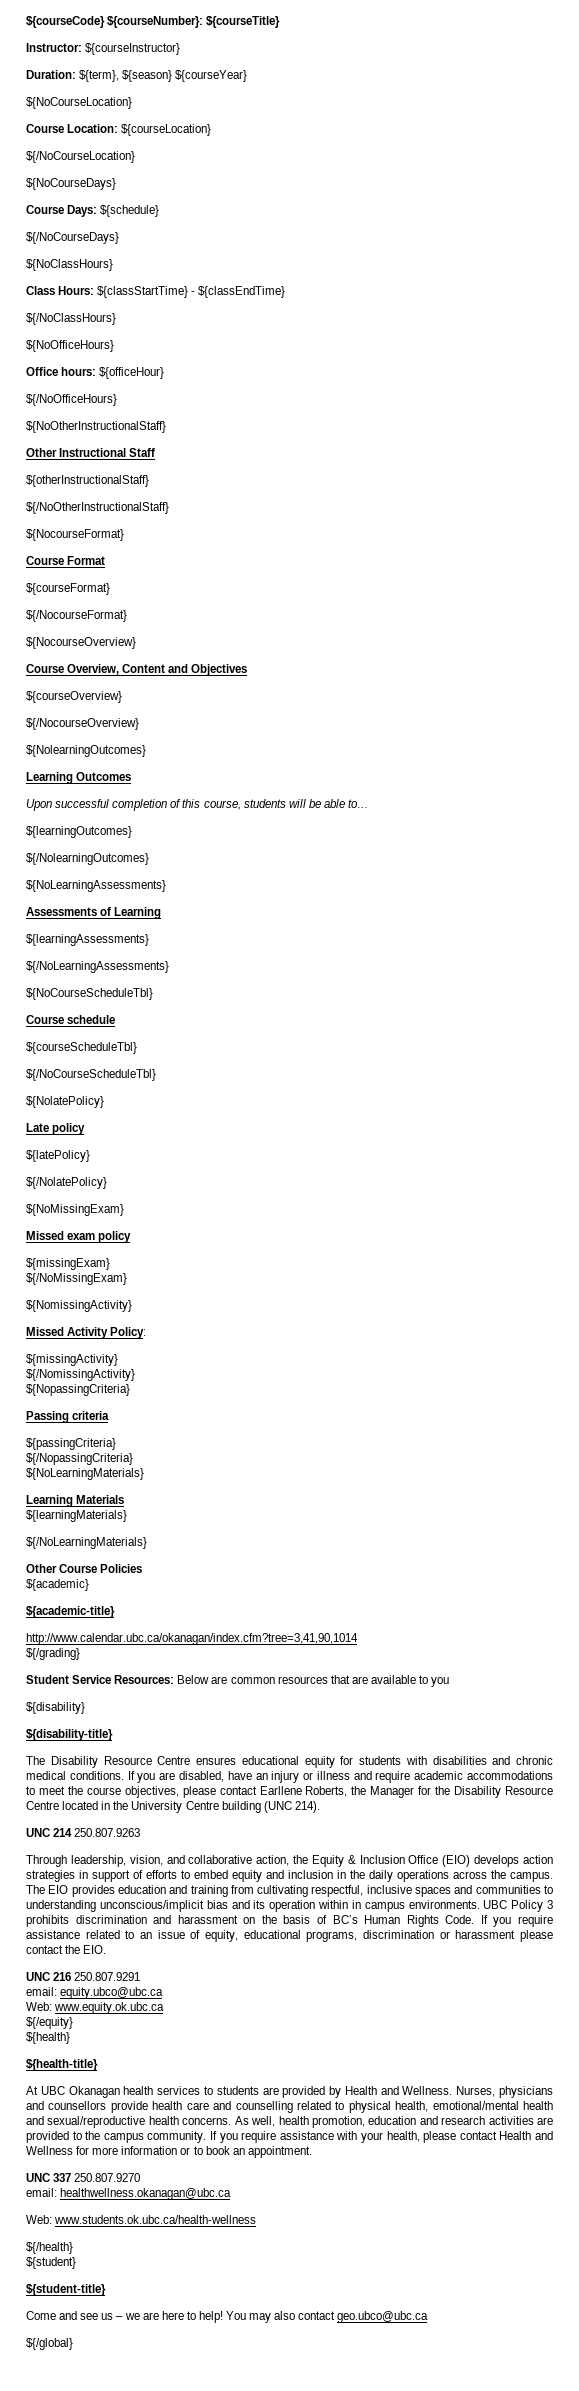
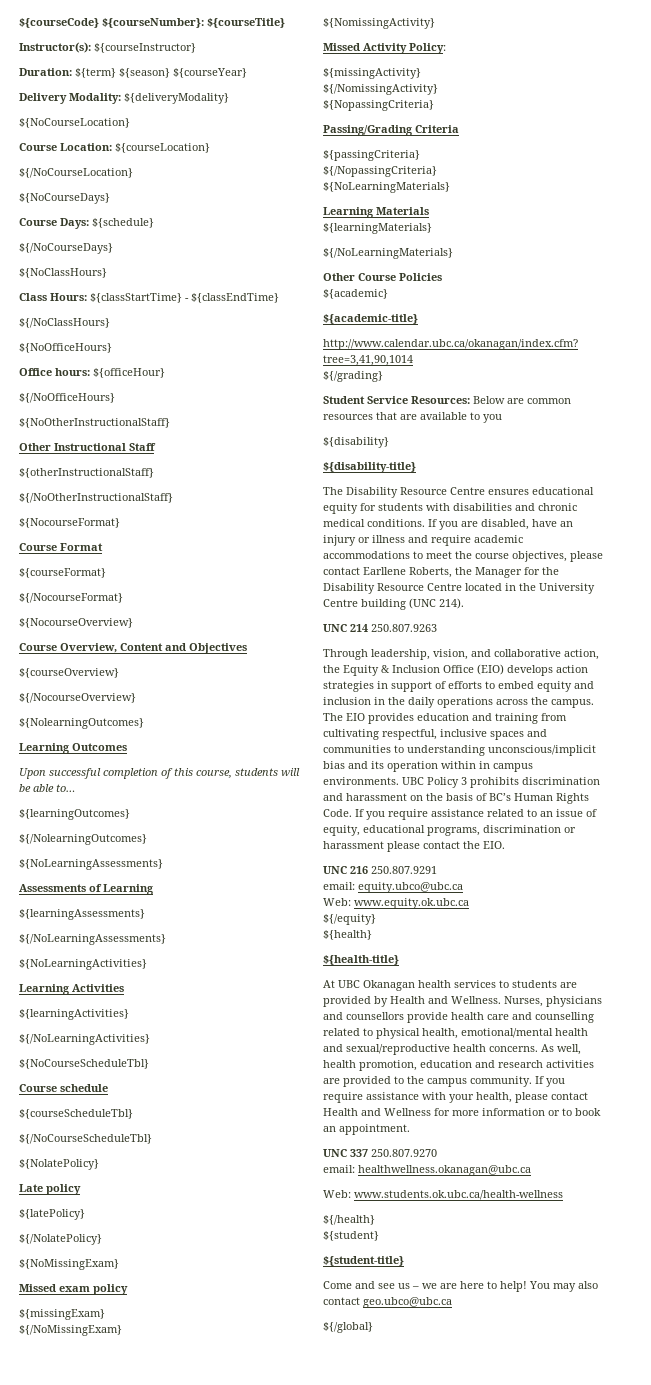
[26,43,82,52] Instructor: -> [19,42,91,53] Instructor(s):
[79,70,120,82] ${term}, -> [75,68,116,78] ${term}
(248, 76) none -> [19,93,229,104] // Delivery Modality: ${deliveryModality}
(169, 967) none -> [19,959,147,970] [19,984,124,995] [19,1009,129,1020] [19,1034,150,1045] // ${NoLearningActivities} // Learning Activities // ${learningActivities} // ${/NoLearningActivities}
[26,1411,110,1423] Passing criteria -> [323,125,459,136] Passing/Grading Criteria

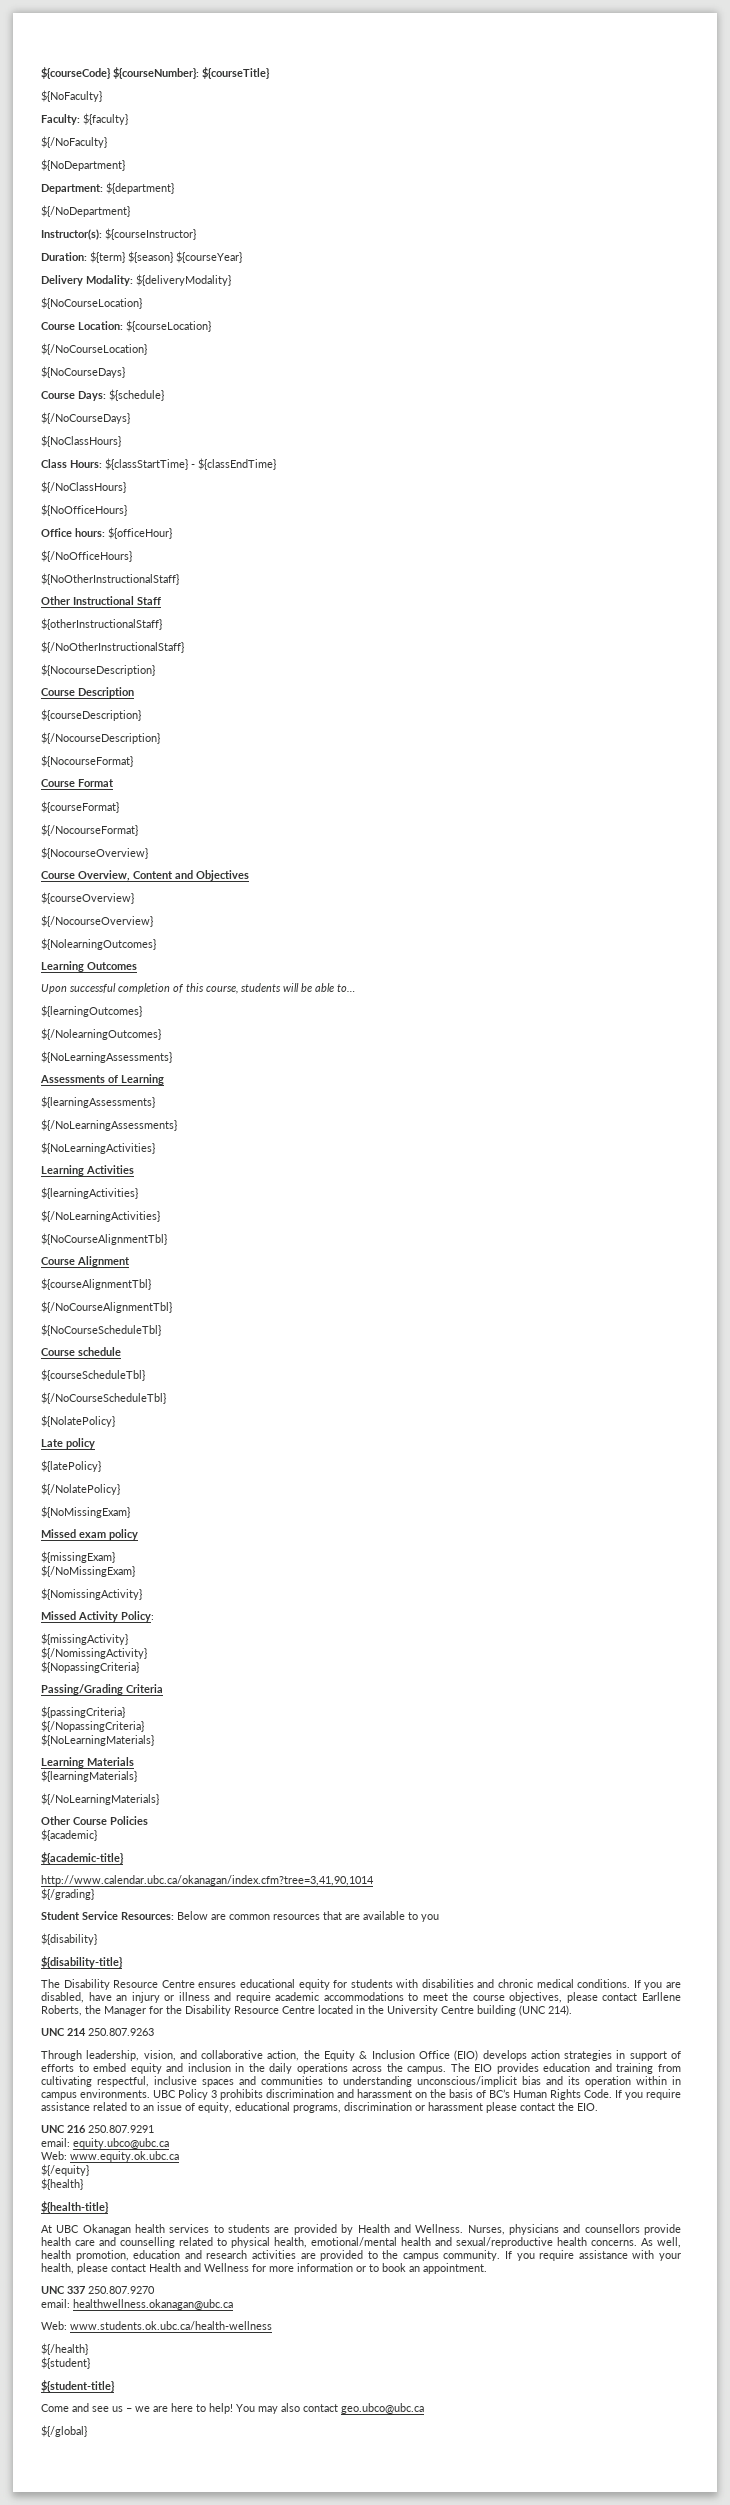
(285, 23) none -> [41,90,102,102] [41,113,128,125] [41,136,107,148] [41,159,125,171] [41,182,174,194] [41,205,130,217] // ${NoFaculty} // Faculty: ${faculty} // ${/NoFaculty} // ${NoDepartment} // Department: ${department} // ${/NoDepartment}
(173, 498) none -> [41,664,155,676] [41,687,134,698] [41,709,141,721] [41,732,160,744] // ${NocourseDescription} // Course Description // ${courseDescription} // ${/NocourseDescription}
(150, 1039) none -> [41,1233,167,1245] [41,1256,130,1267] [41,1278,151,1290] [41,1301,172,1313] // ${NoCourseAlignmentTbl} // Course Alignment // ${courseAlignmentTbl} // ${/NoCourseAlignmentTbl}

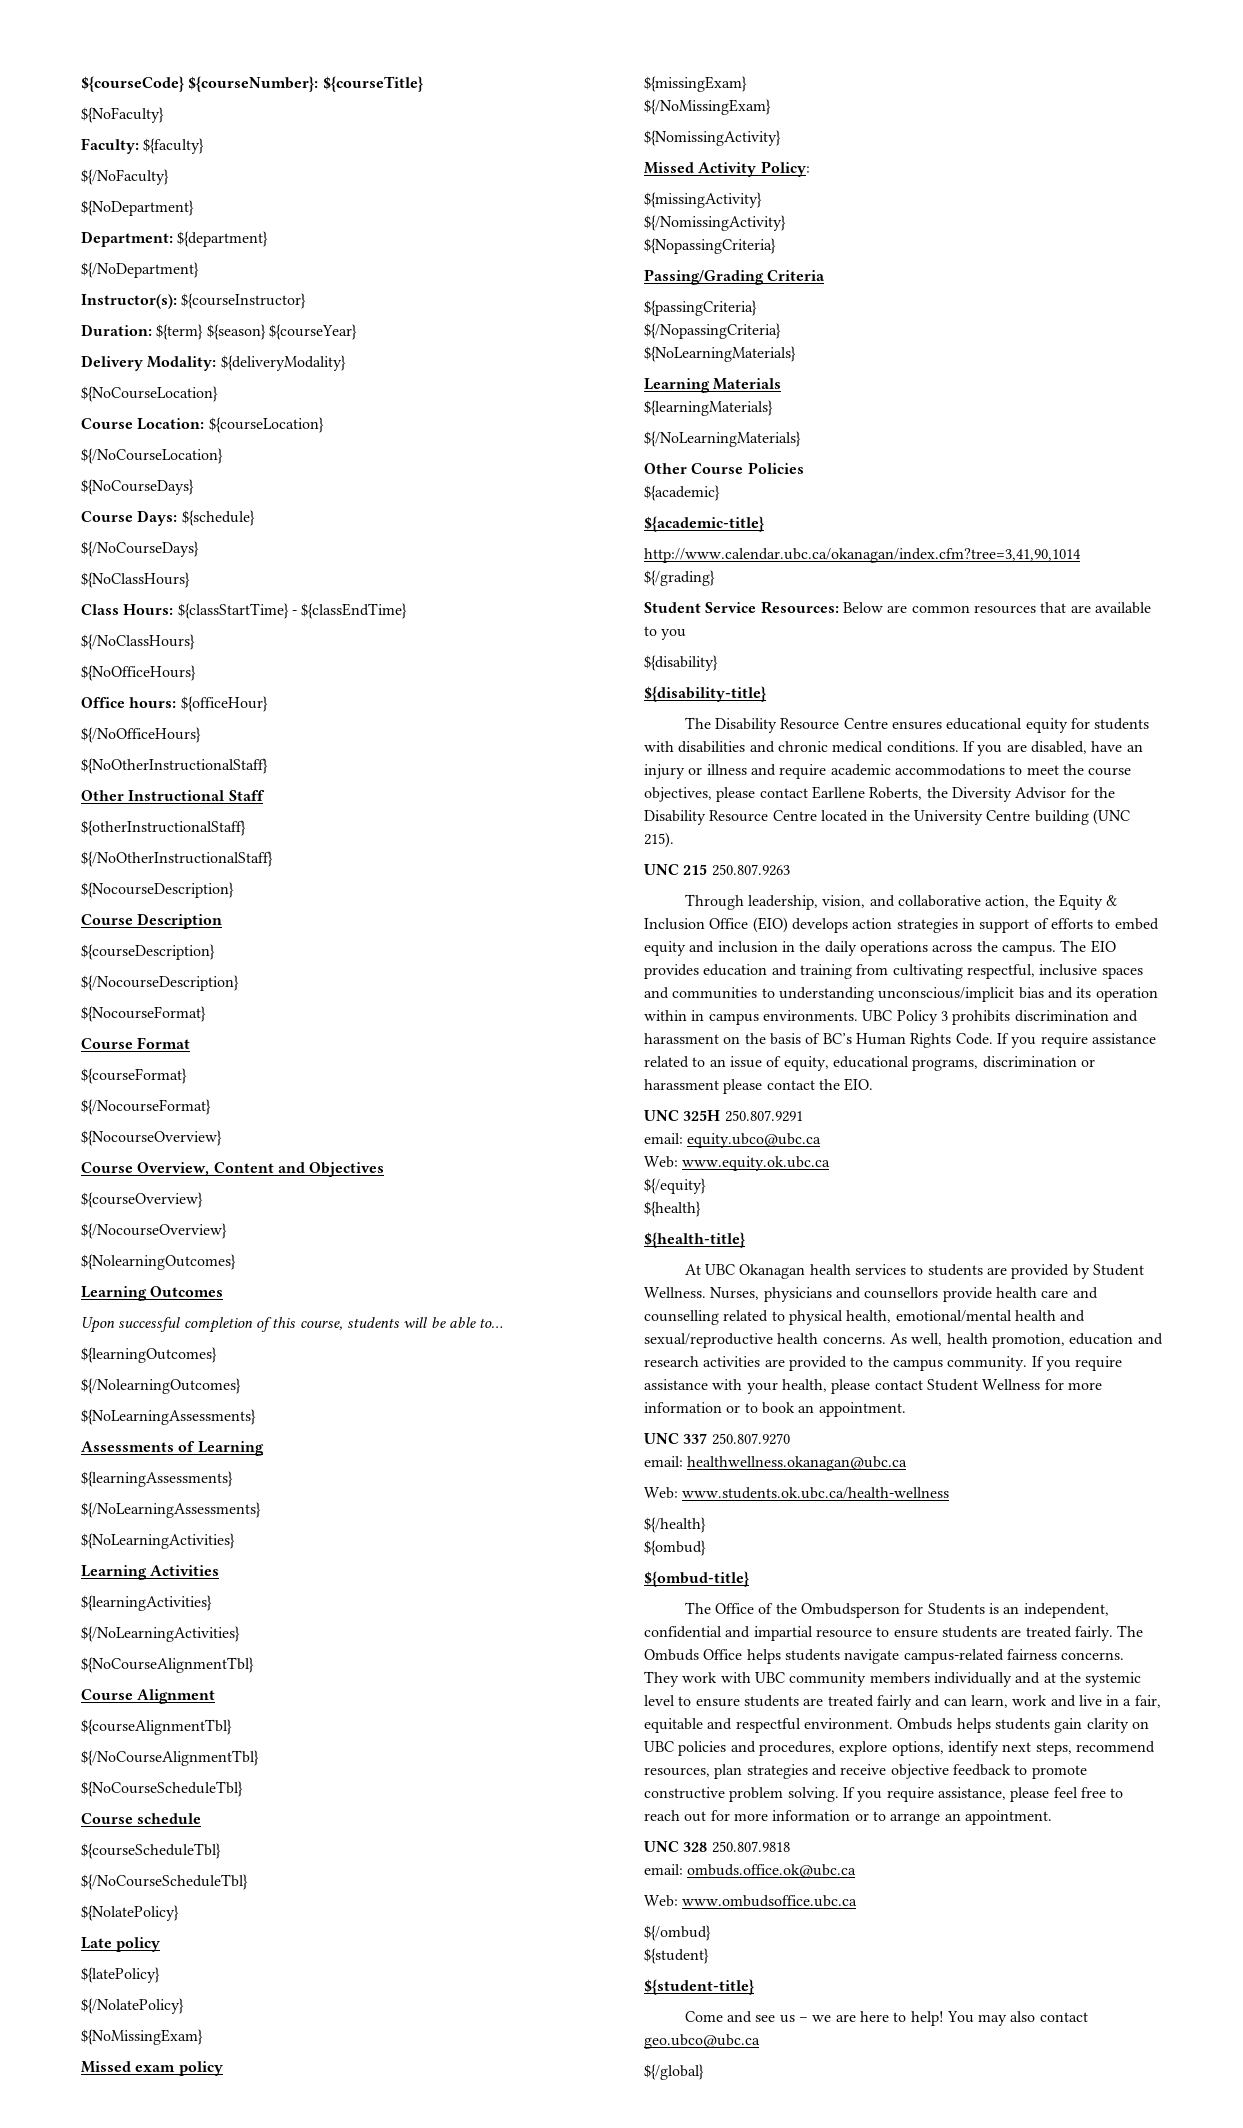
[104,2006,146,2016] Manager -> [951,787,1067,802] Diversity Advisor
[548,2005,572,2016] [41,2028,86,2036] 214). // UNC 214 -> [644,832,674,848] [644,864,708,875] 215). // UNC 215
[67,2125,86,2133] 216 -> [683,1110,721,1121] 325H
[357,2224,411,2233] Health and -> [1092,1264,1144,1276] Student
[149,2263,201,2272] Health and -> [926,1379,978,1391] Student
(88, 2349) none -> [644,1540,706,1556] [644,1571,749,1587] [684,1602,1109,1618] [644,1625,1144,1641] [644,1649,1125,1664] [644,1671,1142,1687] [644,1695,1161,1710] [644,1718,1149,1733] [644,1741,1155,1756] [644,1764,1087,1779] [644,1787,1124,1802] [644,1810,1052,1825] [644,1841,790,1853] [644,1864,857,1878] [644,1895,858,1907] [644,1925,711,1941] // ${ombud} // ${ombud-title} // The Office of the Ombudsperson for Students is an independent, confidential and impartial resource to ensure students are treated fairly. The Ombuds Office helps students navigate campus-related fairness concerns. They work with UBC community members individually and at the systemic level to ensure students are treated fairly and can learn, work and live in a fair, equitable and respectful environment. Ombuds helps students gain clarity on UBC policies and procedures, explore options, identify next steps, recommend resources, plan strategies and receive objective feedback to promote constructive problem solving. If you require assistance, please feel free to reach out for more information or to arrange an appointment. // UNC 328 250.807.9818 // email: ombuds.office.ok@ubc.ca // Web: www.ombudsoffice.ubc.ca // ${/ombud}

